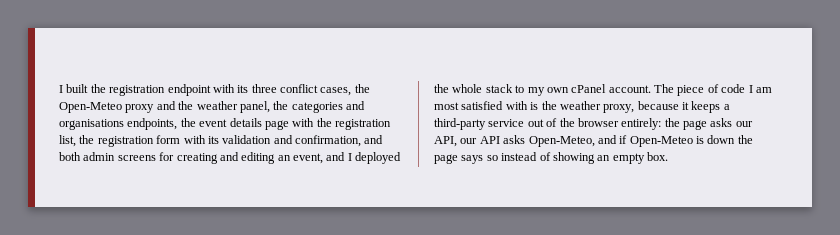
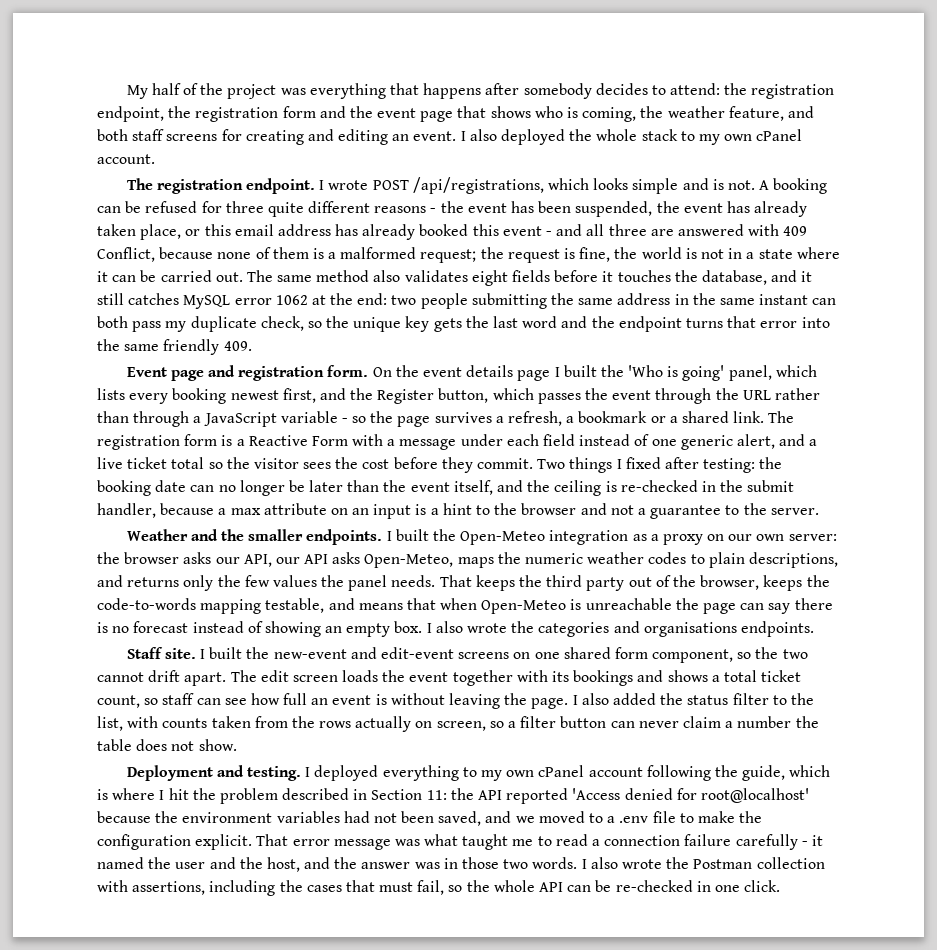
[59,84,370,96] [59,101,365,113] [59,118,391,130] [59,135,361,147] I built the registration endpoint with its three conflict cases, the Open-Meteo proxy and the weather panel, the categories and organisations endpoints, the event details page with the registration list, the registration form with its validation and confirmation, -> [126,83,835,99] [97,106,784,122] My half of the project was everything that happens after somebody decides to attend: the registration endpoint, the registration form and the event page that shows who is coming, the weather feature,
[83,152,116,161] admin -> [132,129,165,141] staff
[293,152,352,164] event, and I -> [413,129,497,141] event. I also
[654,84,772,96] [434,101,730,113] [434,118,707,130] The piece of code I am most satisfied with is the weather proxy, because it keeps a third-party service out of the browser entirely: the page -> [126,177,828,194] [97,201,808,217] [97,224,808,240] [97,247,840,263] [97,270,813,286] [97,293,837,309] [97,316,830,332] [97,339,252,355] [126,365,817,381] [97,388,820,404] [97,411,795,427] [97,434,818,450] [97,457,783,473] [97,480,795,496] [97,503,819,519] [126,529,837,545] [97,552,180,564] // The registration endpoint. I wrote POST /api/registrations, which looks simple and is not. A booking can be refused for three quite different reasons - the event has been suspended, the event has already taken place, or this email address has already booked this event - and all three are answered with 409 Conflict, because none of them is a malformed request; the request is fine, the world is not in a state where it can be carried out. The same method also validates eight fields before it touches the database, and it still catches MySQL error 1062 at the end: two people submitting the same address in the same instant can both pass my duplicate check, so the unique key gets the last word and the endpoint turns that error into the same friendly 409. // Event page and registration form. On the event details page I built the 'Who is going' panel, which lists every booking newest first, and the Register button, which passes the event through the URL rather than through a JavaScript variable - so the page survives a refresh, a bookmark or a shared link. The registration form is a Reactive Form with a message under each field instead of one generic alert, and a live ticket total so the visitor sees the cost before they commit. Two things I fixed after testing: the booking date can no longer be later than the event itself, and the ceiling is re-checked in the submit handler, because a max attribute on an input is a hint to the browser and not a guarantee to the server. // Weather and the smaller endpoints. I built the Open-Meteo integration as a proxy on our own server: the browser
[597,135,628,144] and if -> [457,552,838,568] [97,575,830,591] [97,598,478,614] maps the numeric weather codes to plain descriptions, and returns only the few values the panel needs. That keeps the third party out of the browser, keeps the code-to-words mapping testable, and means that when
[707,135,753,144] [434,154,498,164] down the page says so -> [585,598,833,614] [97,621,189,633] unreachable the page can say there is no forecast
(668, 156) none -> [426,621,814,637] [126,647,808,663] [97,670,802,686] [97,693,814,709] [97,716,819,732] [97,739,237,751] [126,765,831,781] [97,788,809,804] [97,811,763,826] [97,834,823,850] [97,857,825,872] [97,880,781,896] I also wrote the categories and organisations endpoints. // Staff site. I built the new-event and edit-event screens on one shared form component, so the two cannot drift apart. The edit screen loads the event together with its bookings and shows a total ticket count, so staff can see how full an event is without leaving the page. I also added the status filter to the list, with counts taken from the rows actually on screen, so a filter button can never claim a number the table does not show. // Deployment and testing. I deployed everything to my own cPanel account following the guide, which is where I hit the problem described in Section 11: the API reported 'Access denied for root@localhost' because the environment variables had not been saved, and we moved to a .env file to make the configuration explicit. That error message was what taught me to read a connection failure carefully - it named the user and the host, and the answer was in those two words. I also wrote the Postman collection with assertions, including the cases that must fail, so the whole API can be re-checked in one click.

